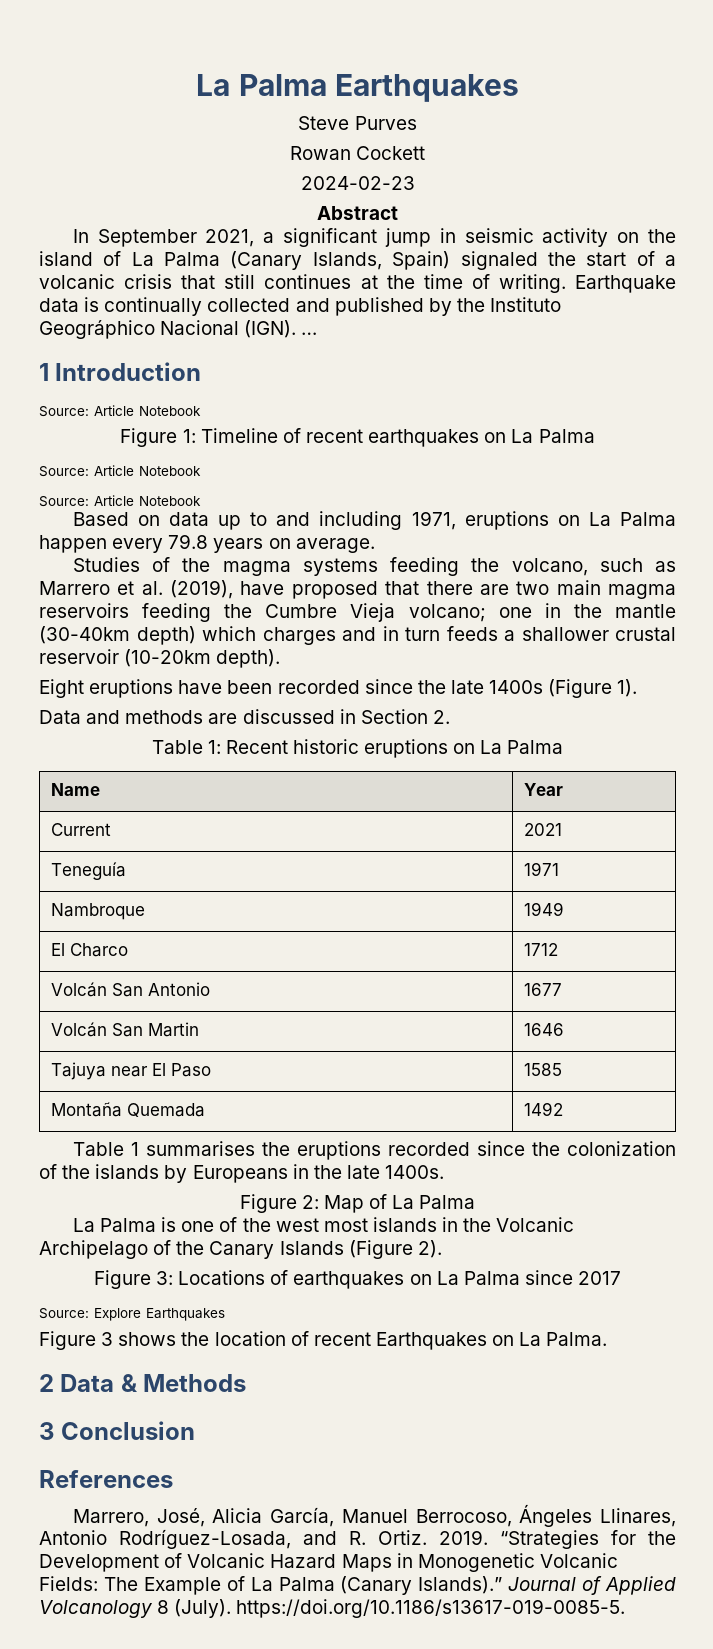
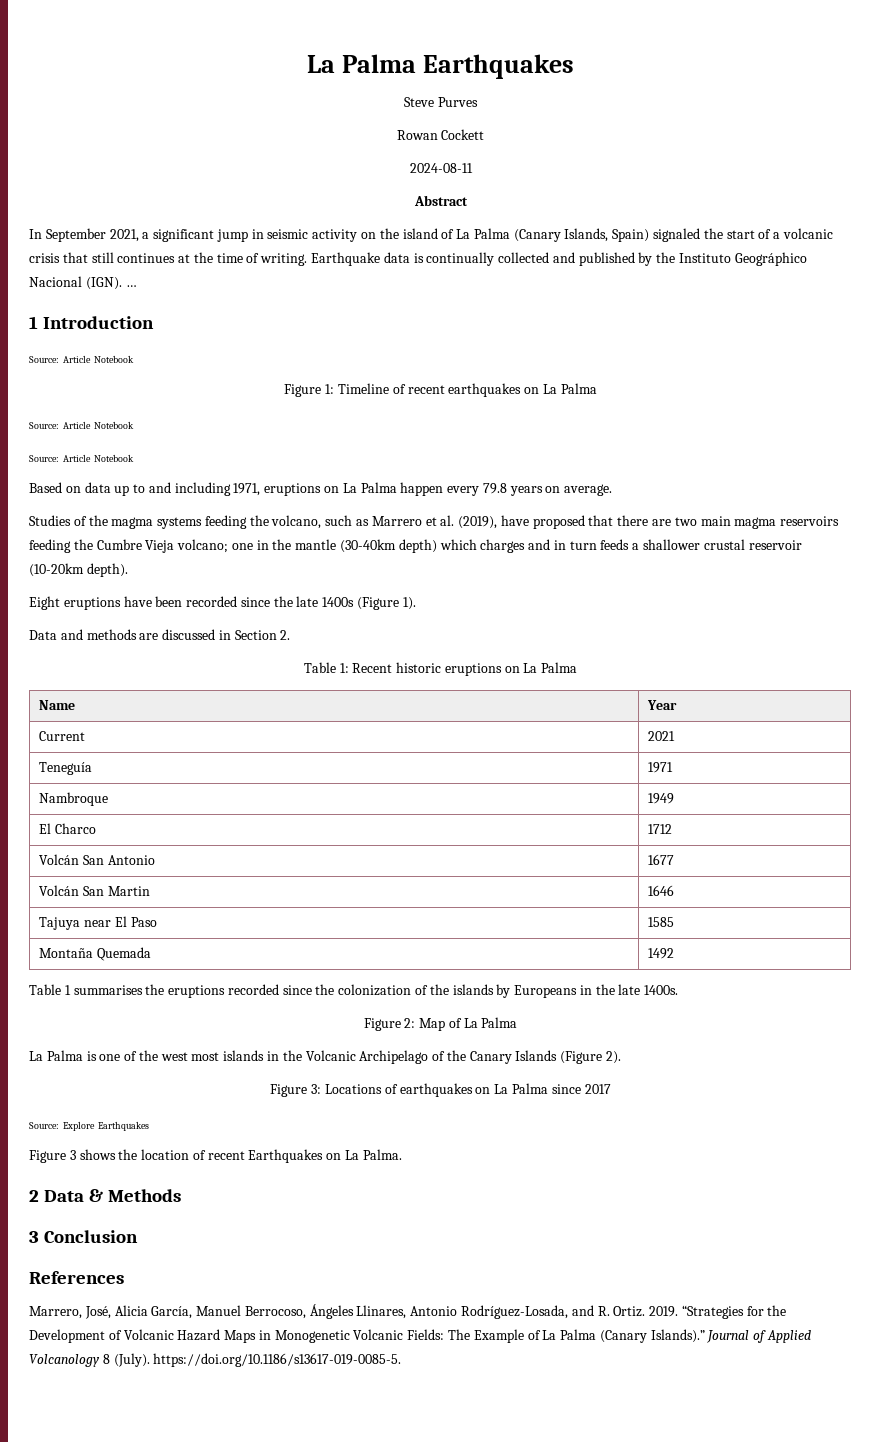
[300,176,415,190] 2024-02-23 -> [409,163,473,173] 2024-08-11

